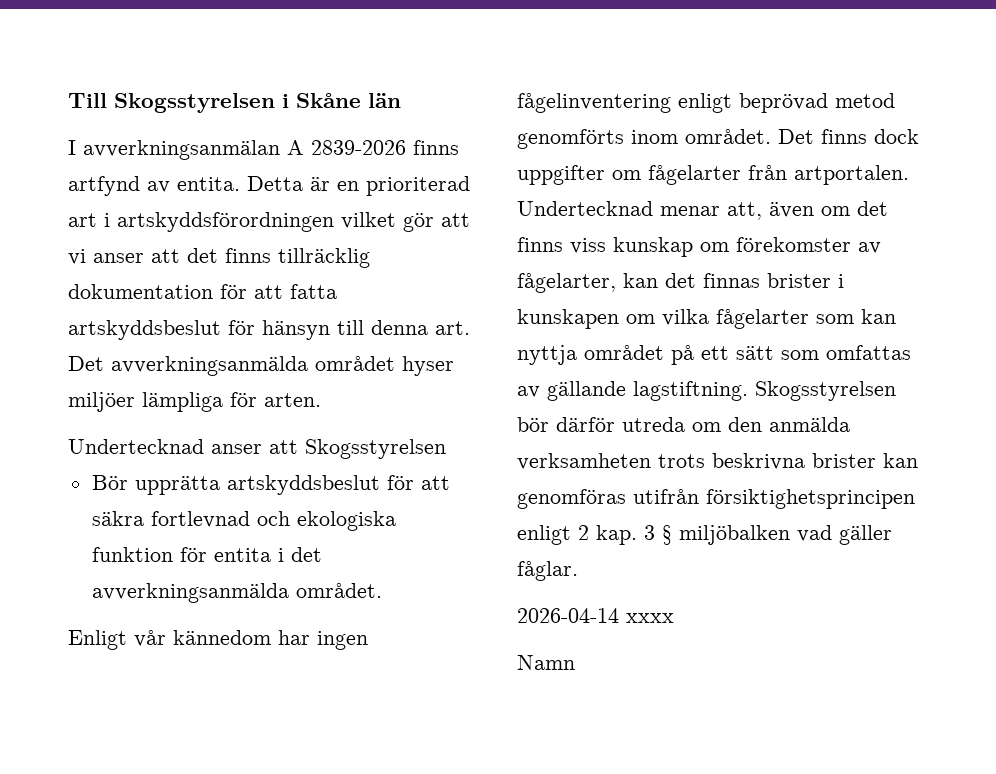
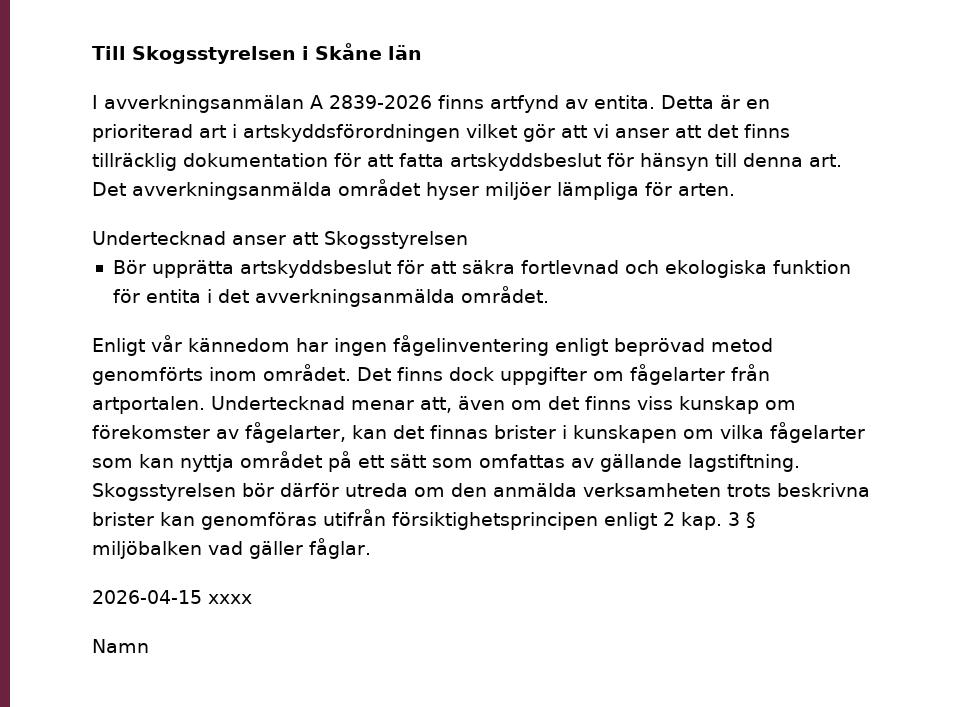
[517,608,619,623] 2026-04-14 -> [92,590,202,604] 2026-04-15

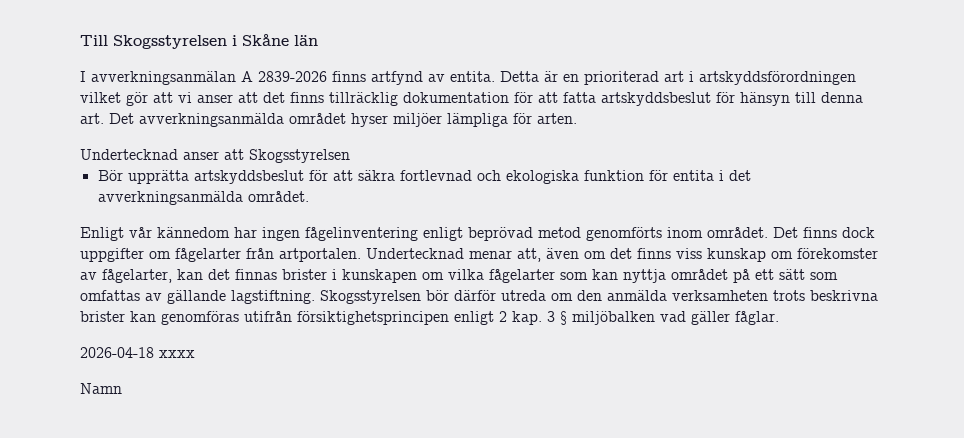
[92,590,202,604] 2026-04-15 -> [80,347,154,358] 2026-04-18

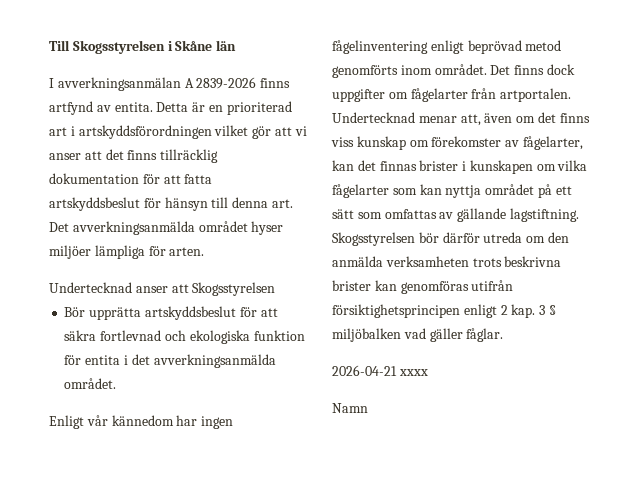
[80,347,154,358] 2026-04-18 -> [332,365,397,376] 2026-04-21

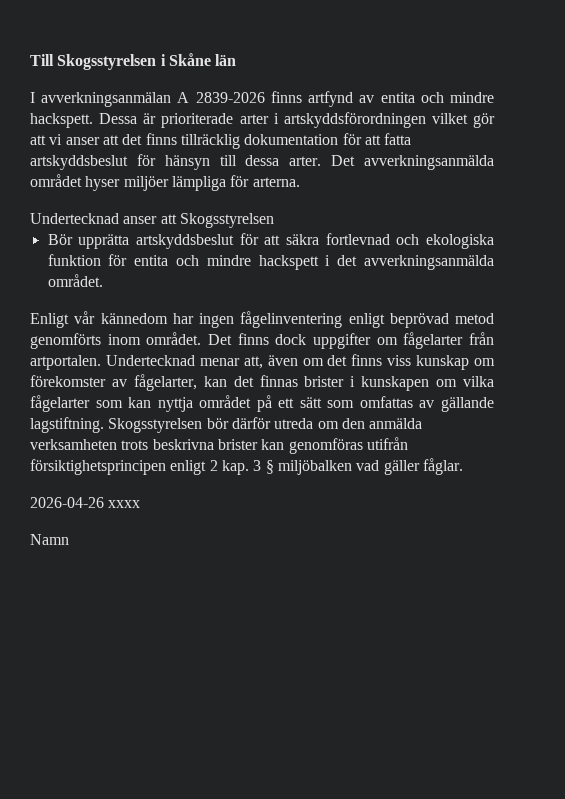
[114,101,292,115] [49,127,67,136] entita. Detta är en prioriterad art -> [380,92,495,103] [30,113,269,128] entita och mindre hackspett. Dessa är prioriterade arter
[232,197,293,208] denna art. -> [245,155,322,166] dessa arter.
[169,247,205,256] arten. -> [252,177,300,187] arterna.
(121, 360) none -> [176,255,319,270] och mindre hackspett
[332,365,397,376] 2026-04-21 -> [30,497,104,508] 2026-04-26

